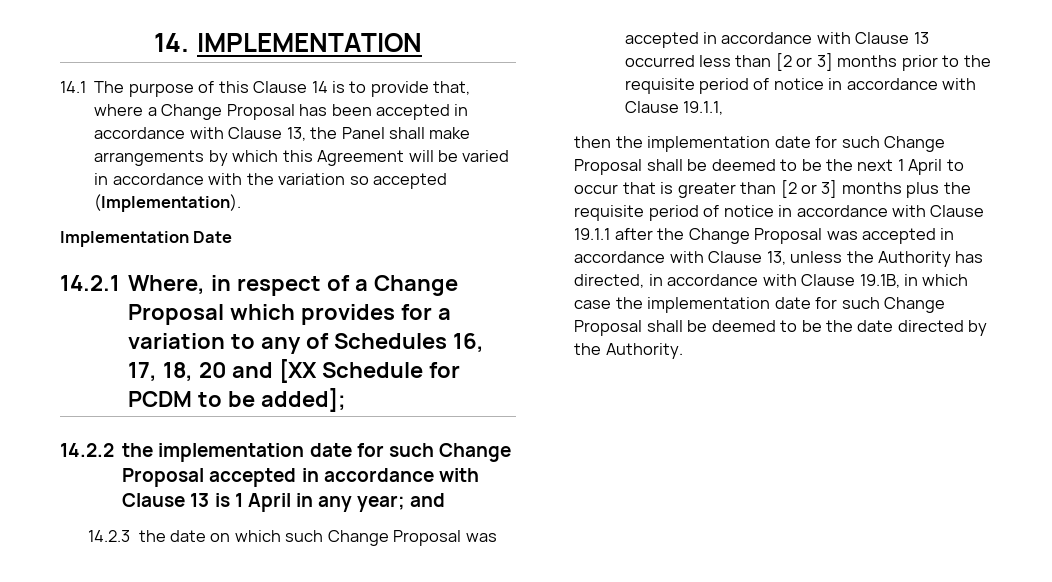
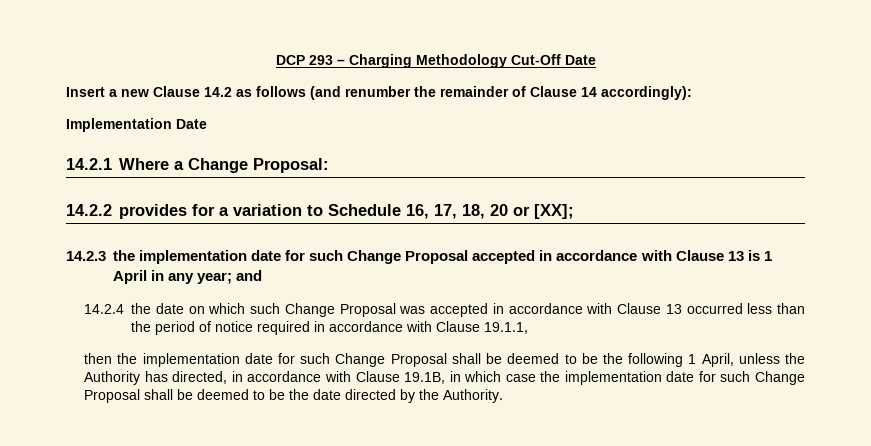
[154,33,422,52] [60,81,471,97] [94,104,469,120] [94,127,471,141] [94,150,510,166] [94,173,447,189] [94,194,242,212] [60,231,233,247] [60,275,458,296] [128,304,296,325] 14. IMPLEMENTATION // 14.1 The purpose of this Clause 14 is to provide that, where a Change Proposal has been accepted in accordance with Clause 13, the Panel shall make arrangements by which this Agreement will be varied in accordance with the variation so accepted (Implementation). // Implementation Date // 14.2.1 Where, in respect of a Change Proposal which -> [275,54,596,68] [66,86,692,100] [66,118,207,132] [66,158,329,173] [66,204,112,216] DCP 293 – Charging Methodology Cut-Off Date // Insert a new Clause 14.2 as follows (and renumber the remainder of Clause 14 accordingly): // Implementation Date // 14.2.1 Where a Change Proposal: // 14.2.2
[261,333,448,354] any of Schedules -> [328,204,401,216] Schedule
[232,359,460,383] [128,388,347,412] [60,443,114,457] and [XX Schedule for PCDM to be added]; // 14.2.2 -> [513,204,574,219] [66,251,106,261] or [XX]; // 14.2.3
[88,530,131,542] 14.2.3 -> [84,304,125,314] 14.2.4
[775,53,991,71] [624,78,824,94] [2 or 3] months prior to the requisite period of notice -> [131,321,311,335] the period of notice required
[857,159,964,175] [574,180,971,198] [574,205,985,221] [574,228,955,244] [574,251,786,265] next 1 April to occur that is greater than [2 or 3] months plus the requisite period of notice in accordance with Clause 19.1.1 after the Change Proposal was accepted in accordance with Clause 13, -> [628,353,734,367] following 1 April,

